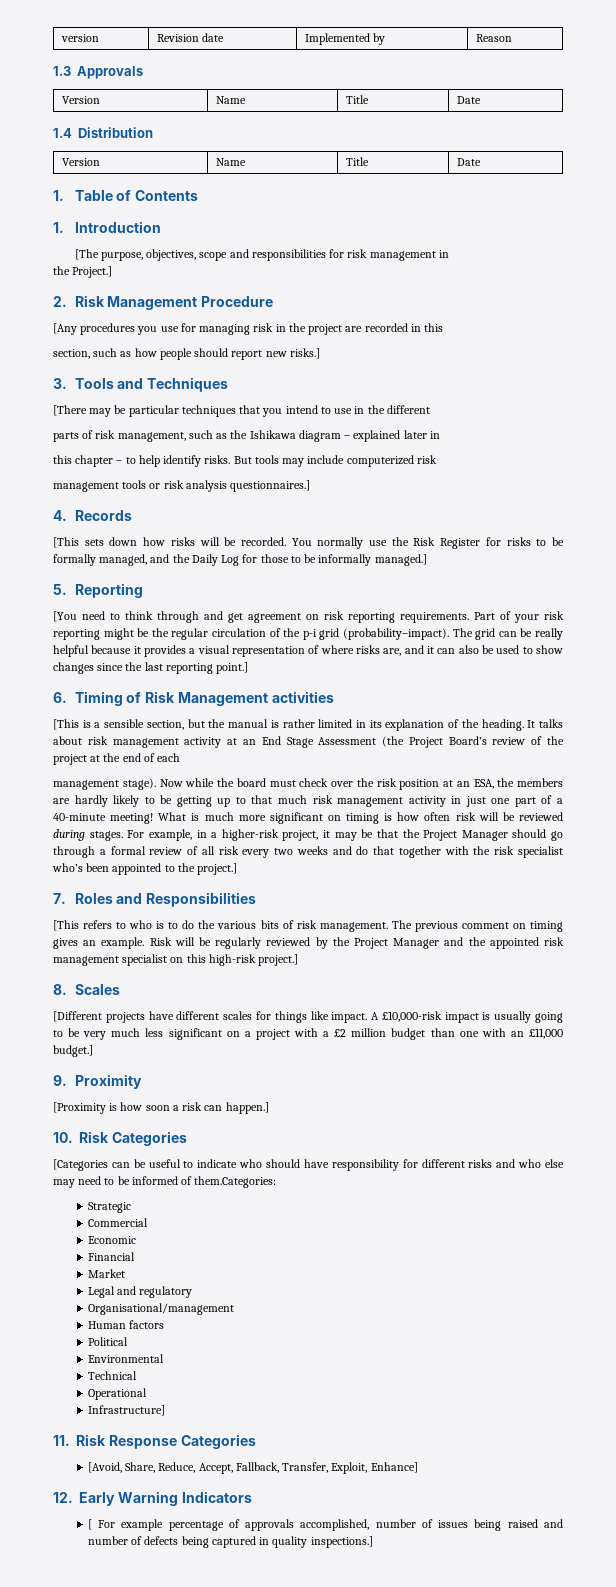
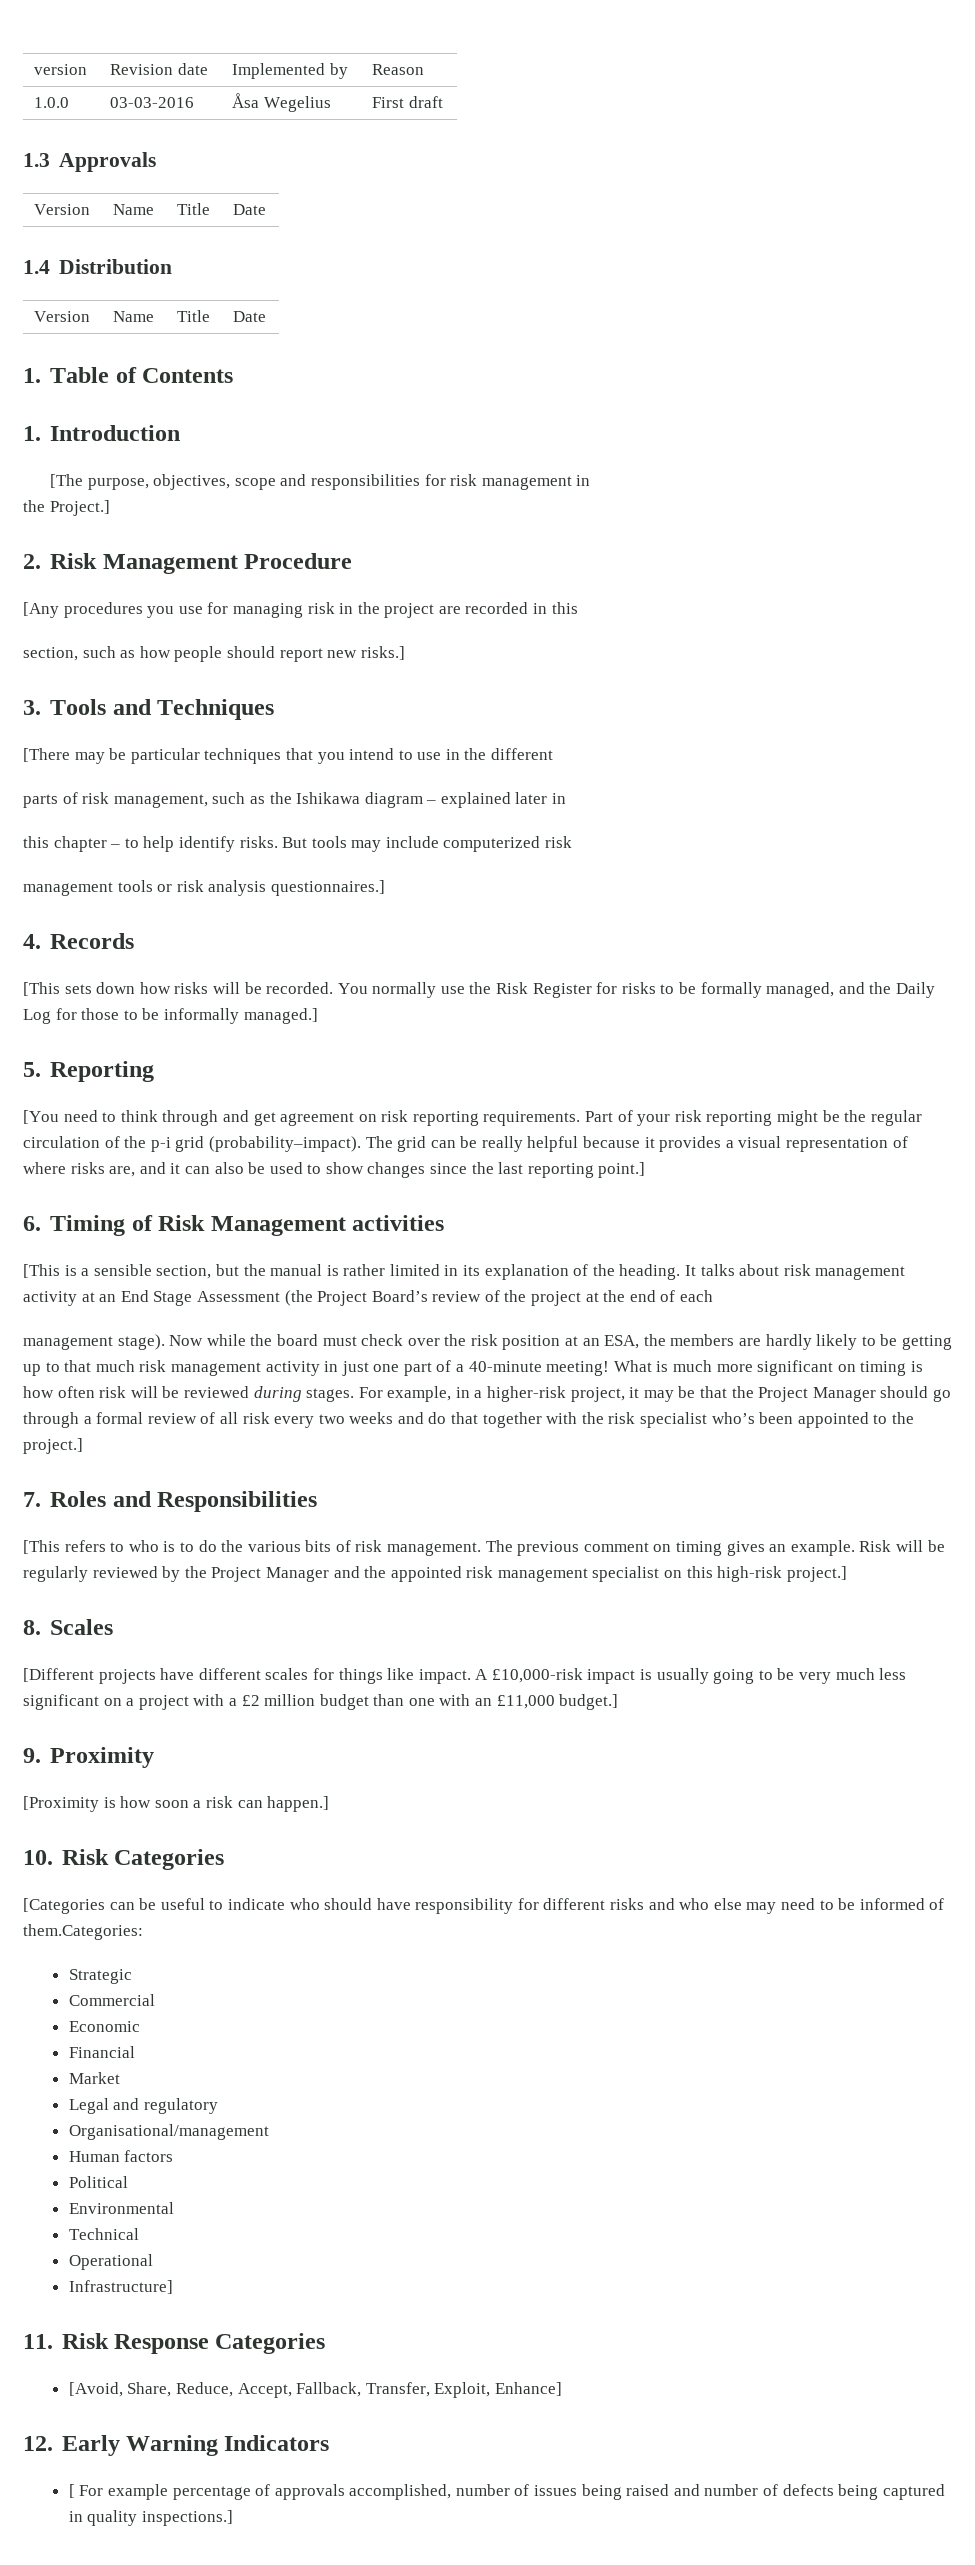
(513, 38) none -> [34,97,70,108] [110,97,195,108] [232,93,331,112] [372,96,443,108] // 1.0.0 | 03-03-2016 | Åsa Wegelius | First draft

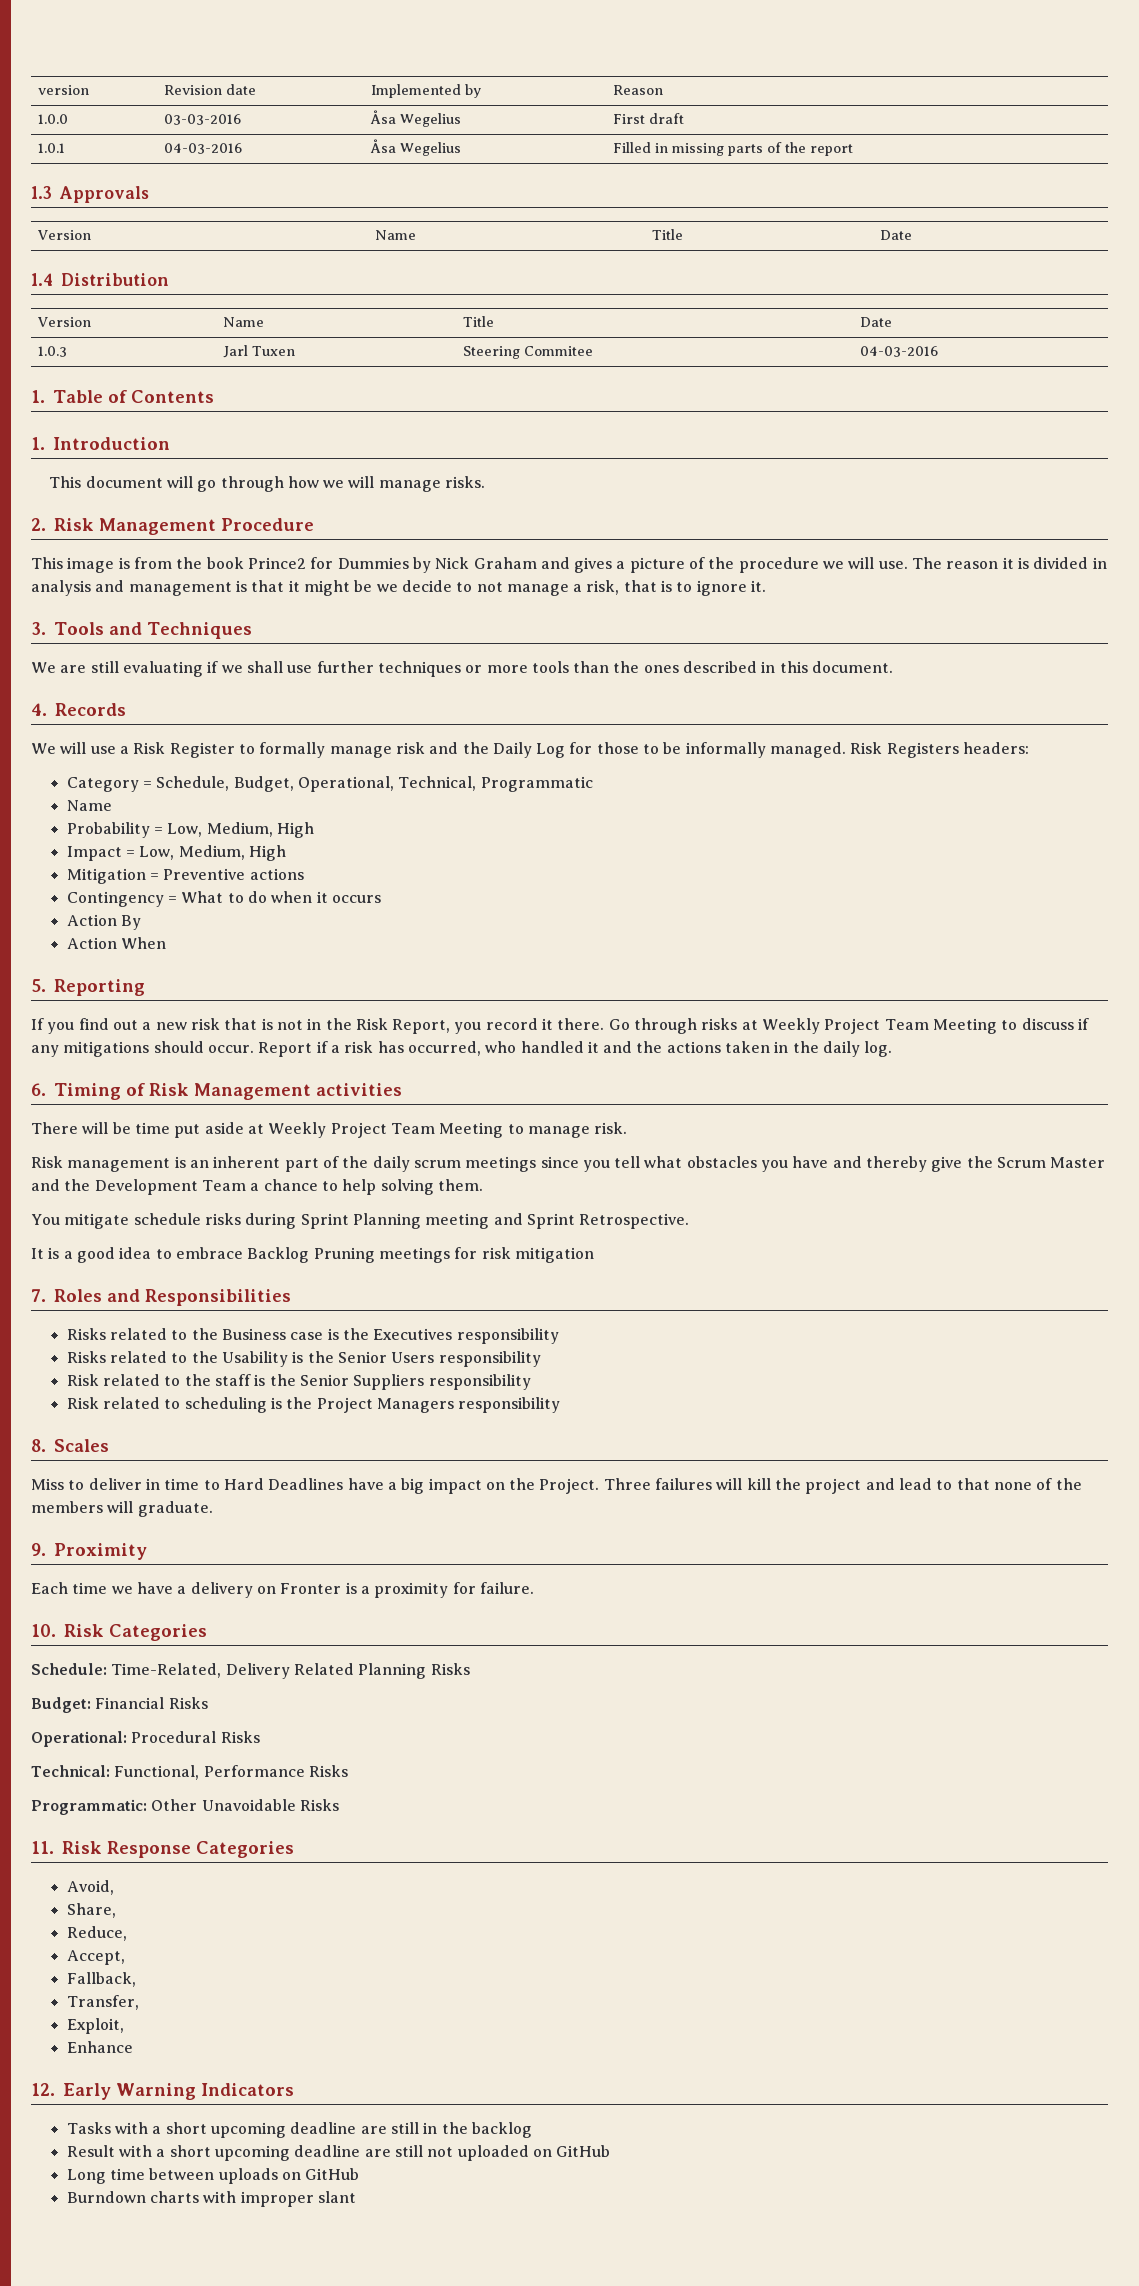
(443, 102) none -> [38,143,66,153] [164,143,243,154] [370,139,462,156] [613,142,854,156] // 1.0.1 | 04-03-2016 | Åsa Wegelius | Filled in missing parts of the report
(267, 316) none -> [38,346,68,357] [223,345,296,358] [463,346,594,359] [860,346,939,357] // 1.0.3 | Jarl Tuxen | Steering Commitee | 04-03-2016
[50,474,591,490] [23,500,110,516] [23,553,353,574] [23,602,578,618] [23,646,405,662] [23,699,275,720] [23,748,554,764] [23,792,567,808] [23,836,573,852] [23,880,385,896] [23,933,135,949] [23,982,835,998] [The purpose, objectives, scope and responsibilities for risk management in // the Project.] // 2. Risk Management Procedure // [Any procedures you use for managing risk in the project are recorded in this // section, such as how people should report new risks.] // 3. Tools and Techniques // [There may be particular techniques that you intend to use in the different // parts of risk management, such as the Ishikawa diagram – explained later in // this chapter – to help identify risks. But tools may include computerized risk // management tools or risk analysis questionnaires.] // 4. Records // [This sets down how risks will be recorded. You normally use the Risk Register for risks to be formally managed, -> [49,476,486,492] [31,518,314,535] [31,557,1107,573] [31,580,767,596] [31,622,252,639] [31,661,894,677] [31,703,126,716] [31,742,425,758] This document will go through how we will manage risks. // 2. Risk Management Procedure // This image is from the book Prince2 for Dummies by Nick Graham and gives a picture of the procedure we will use. The reason it is divided in analysis and management is that it might be we decide to not manage a risk, that is to ignore it. // 3. Tools and Techniques // We are still evaluating if we shall use further techniques or more tools than the ones described in this document. // 4. Records // We will use a Risk Register to formally manage risk
[243,1008,318,1024] [23,1061,155,1082] [23,1110,922,1126] [23,1136,908,1152] [23,1162,646,1178] managed.] // 5. Reporting // [You need to think through and get agreement on risk reporting requirements. Part of your risk reporting might be the regular circulation of the p-i grid (probability–impact). The grid can be really helpful because it provides a visual representation of where risks are, and it can also be used to show changes since the last reporting point.] -> [770,742,1030,758] [66,776,593,792] [66,800,112,811] [66,822,315,838] [66,845,287,861] [66,868,304,884] [66,891,382,907] [66,914,142,930] [66,937,167,949] [31,979,145,996] [31,1018,1089,1034] [31,1041,893,1057] managed. Risk Registers headers: // Category = Schedule, Budget, Operational, Technical, Programmatic // Name // Probability = Low, Medium, High // Impact = Low, Medium, High // Mitigation = Preventive actions // Contingency = What to do when it occurs // Action By // Action When // 5. Reporting // If you find out a new risk that is not in the Risk Report, you record it there. Go through risks at Weekly Project Team Meeting to discuss if any mitigations should occur. Report if a risk has occurred, who handled it and the actions taken in the daily log.
[23,1264,906,1280] [23,1290,714,1306] [23,1334,952,1350] [23,1360,923,1376] [23,1386,951,1402] [23,1412,914,1428] [23,1438,83,1454] [23,1491,318,1512] [23,1540,945,1556] [23,1566,847,1582] [23,1619,114,1635] [23,1668,907,1684] [23,1694,619,1710] [23,1747,155,1768] [23,1796,330,1812] [23,1849,224,1870] [23,1898,945,1914] [23,1924,143,1940] [68,1969,132,1984] [68,1994,155,2006] [68,2021,140,2032] [68,2046,135,2058] [68,2072,120,2084] [68,2098,218,2114] [68,2124,269,2140] [68,2150,174,2162] [68,2176,128,2188] [68,2202,174,2214] [68,2228,139,2240] [68,2254,153,2270] [68,2280,173,2294] [This is a sensible section, but the manual is rather limited in its explanation of the heading. It talks about risk management activity at an End Stage Assessment (the Project Board’s review of the project at the end of each // management stage). Now while the board must check over the risk position at an ESA, the members are hardly likely to be getting up to that much risk management activity in just one part of a 40-minute meeting! What is much more significant on timing is how often risk will be reviewed during stages. For example, in a higher-risk project, it may be that the Project Manager should go through a formal review of all risk every two weeks and do that together with the risk specialist who’s been appointed to the project.] // 7. Roles and Responsibilities // [This refers to who is to do the various bits of risk management. The previous comment on timing gives an example. Risk will be regularly reviewed by the Project Manager and the appointed risk management specialist on this high-risk project.] // 8. Scales // [Different projects have different scales for things like impact. A £10,000-risk impact is usually going to be very much less significant on a project with a £2 million budget than one with an £11,000 budget.] // 9. Proximity // [Proximity is how soon a risk can happen.] // 10. Risk Categories // [Categories can be useful to indicate who should have responsibility for different risks and who else may need to be informed of them.Categories: // Strategic // Commercial // Economic // Financial // Market // Legal and regulatory // Organisational/management // Human factors // Political // Environmental // Technical // Operational // Infrastructure] -> [31,1122,628,1138] [31,1156,1106,1172] [31,1179,483,1195] [31,1213,690,1229] [31,1247,594,1263] [31,1289,291,1306] [66,1328,559,1344] [66,1351,541,1367] [66,1374,531,1390] [66,1397,561,1413] [31,1439,109,1452] [31,1478,1082,1494] [31,1501,213,1517] [31,1543,147,1560] [31,1582,534,1598] [31,1624,207,1641] [31,1663,470,1679] [31,1697,208,1713] [31,1731,260,1747] [31,1765,348,1780] [31,1799,339,1815] There will be time put aside at Weekly Project Team Meeting to manage risk. // Risk management is an inherent part of the daily scrum meetings since you tell what obstacles you have and thereby give the Scrum Master and the Development Team a chance to help solving them. // You mitigate schedule risks during Sprint Planning meeting and Sprint Retrospective. // It is a good idea to embrace Backlog Pruning meetings for risk mitigation // 7. Roles and Responsibilities // Risks related to the Business case is the Executives responsibility // Risks related to the Usability is the Senior Users responsibility // Risk related to the staff is the Senior Suppliers responsibility // Risk related to scheduling is the Project Managers responsibility // 8. Scales // Miss to deliver in time to Hard Deadlines have a big impact on the Project. Three failures will kill the project and lead to that none of the members will graduate. // 9. Proximity // Each time we have a delivery on Fronter is a proximity for failure. // 10. Risk Categories // Schedule: Time-Related, Delivery Related Planning Risks // Budget: Financial Risks // Operational: Procedural Risks // Technical: Functional, Performance Risks // Programmatic: Other Unavoidable Risks
[68,2382,123,2397] [Avoid, -> [66,1880,114,1895] Avoid, //
(172, 2389) none -> (116, 1910) //
(233, 2389) none -> (127, 1933) //
(292, 2390) none -> (125, 1957) //
(362, 2389) none -> (136, 1979) //
(430, 2389) none -> (139, 2002) //
[494,2382,562,2396] Enhance] -> [66,2041,133,2053] // Enhance
[68,2484,945,2500] [68,2510,233,2526] [ For example percentage of approvals accomplished, number of issues being raised and number of defects being captured in quality inspections.] -> [66,2122,533,2138] [66,2145,611,2161] [66,2168,360,2184] [66,2191,357,2207] Tasks with a short upcoming deadline are still in the backlog // Result with a short upcoming deadline are still not uploaded on GitHub // Long time between uploads on GitHub // Burndown charts with improper slant

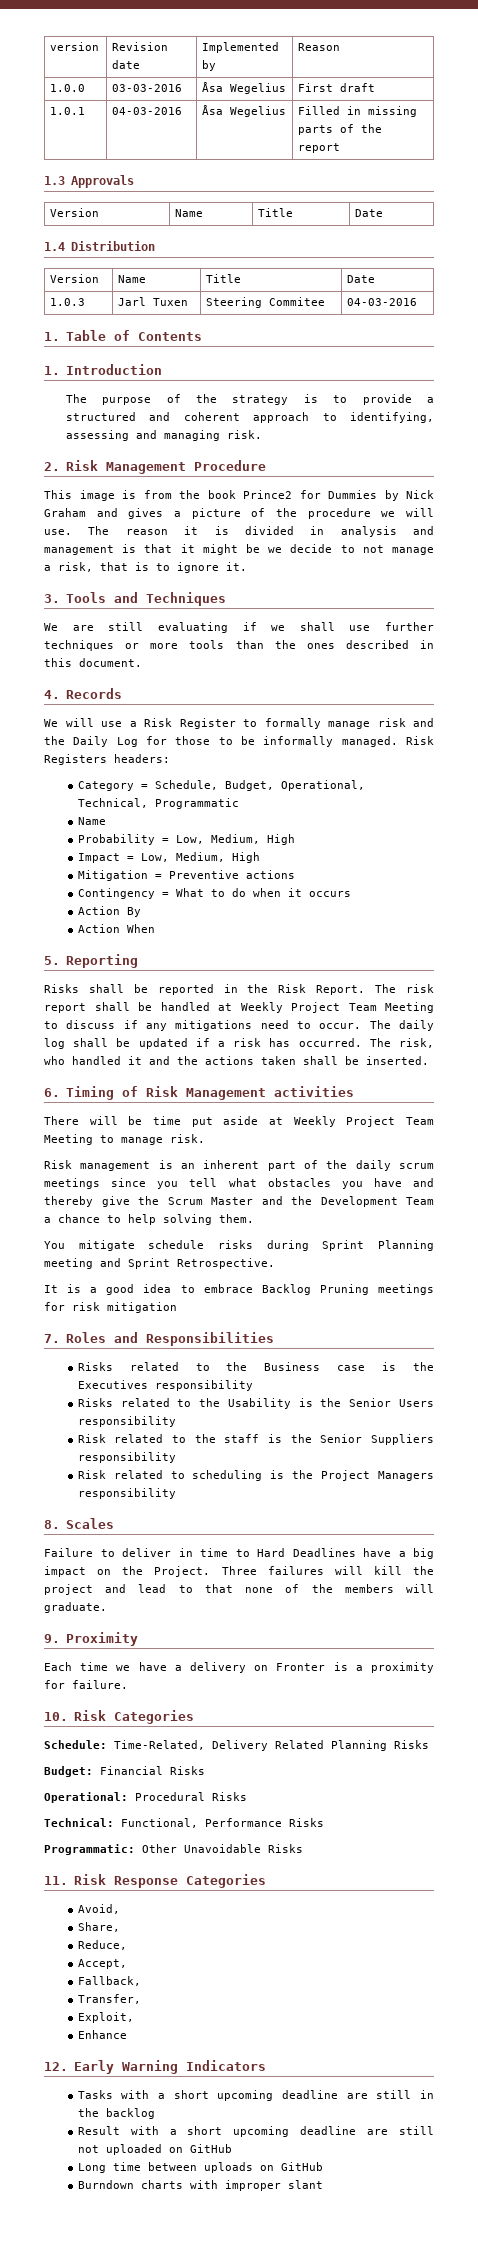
[49,476,486,492] This document will go through how we will manage risks. -> [65,394,434,405] [65,412,434,423] [65,430,262,441] The purpose of the strategy is to provide a structured and coherent approach to identifying, assessing and managing risk.
[31,1018,738,1034] If you find out a new risk that is not in the Risk Report, you record it there. Go through risks -> [44,984,435,995] [44,1002,210,1013] Risks shall be reported in the Risk Report. The risk report shall be handled
[153,1041,313,1057] should occur. Report -> [260,1020,434,1031] [44,1038,188,1049] need to occur. The daily log shall be updated
[407,1041,481,1056] occurred, -> [298,1038,434,1048] occurred. The risk,
[774,1041,893,1057] in the daily log. -> [303,1056,429,1065] shall be inserted.
[31,1478,64,1490] Miss -> [44,1548,93,1557] Failure

